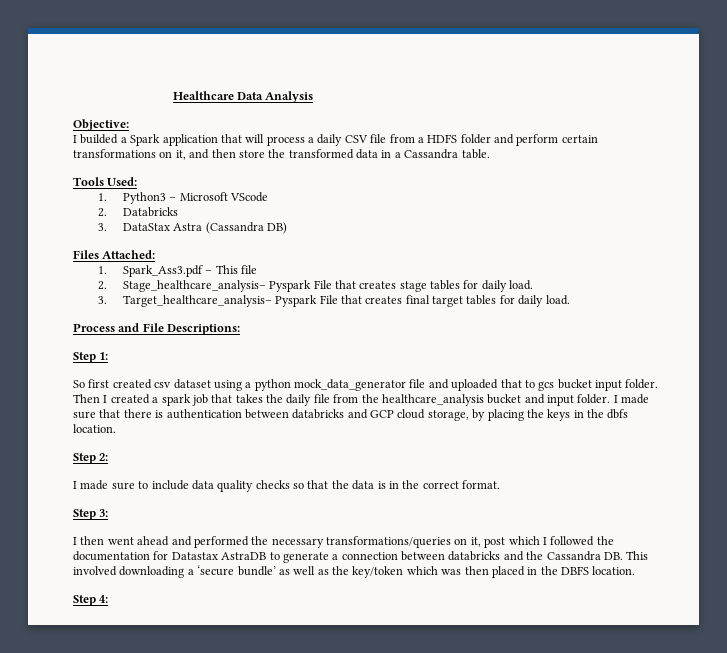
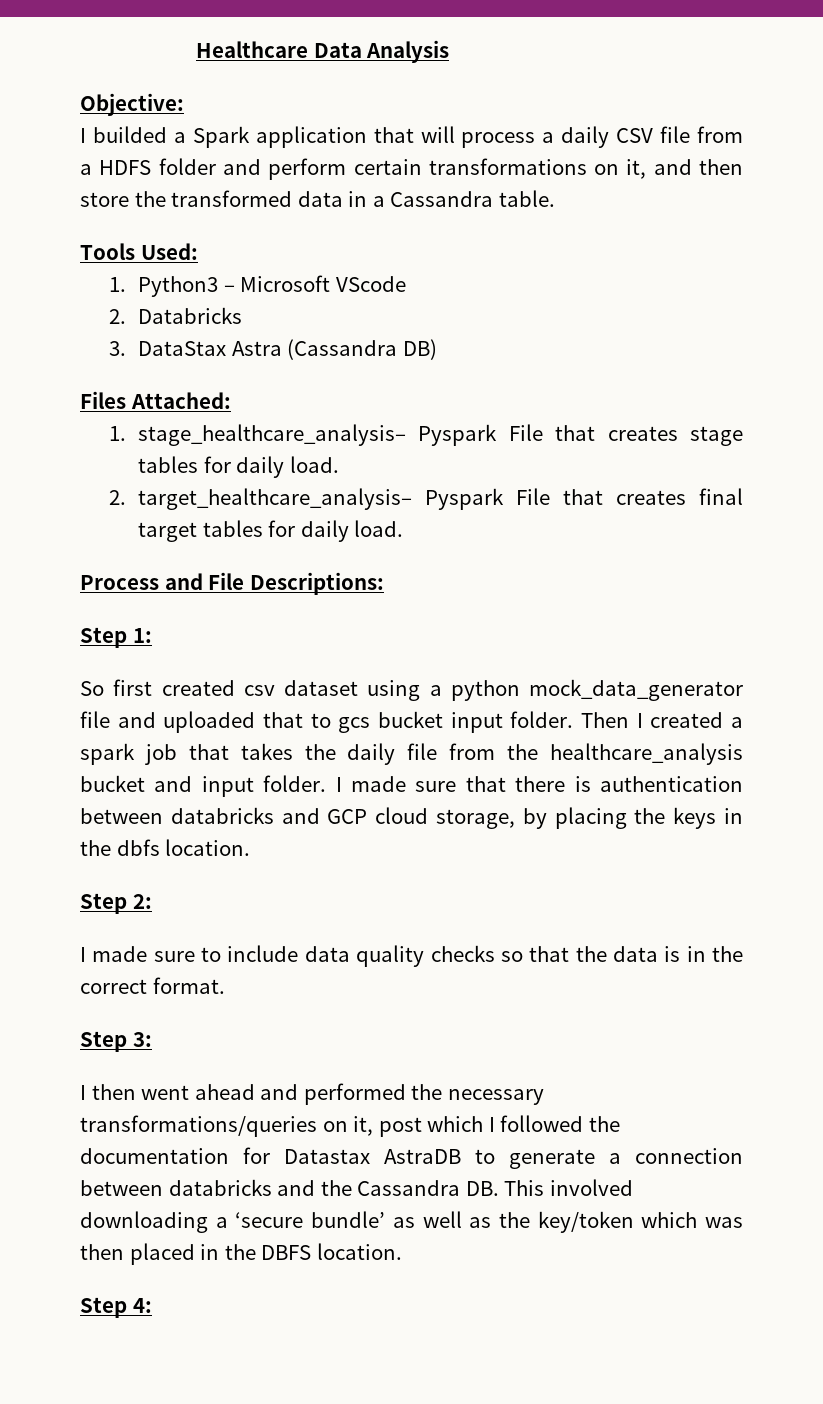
[122,265,257,277] [97,280,266,292] Spark_Ass3.pdf – This file // 2. Stage_healthcare_analysis– -> [138,424,407,446] stage_healthcare_analysis–
[97,295,272,307] 3. Target_healthcare_analysis– -> [109,488,413,510] 2. target_healthcare_analysis–

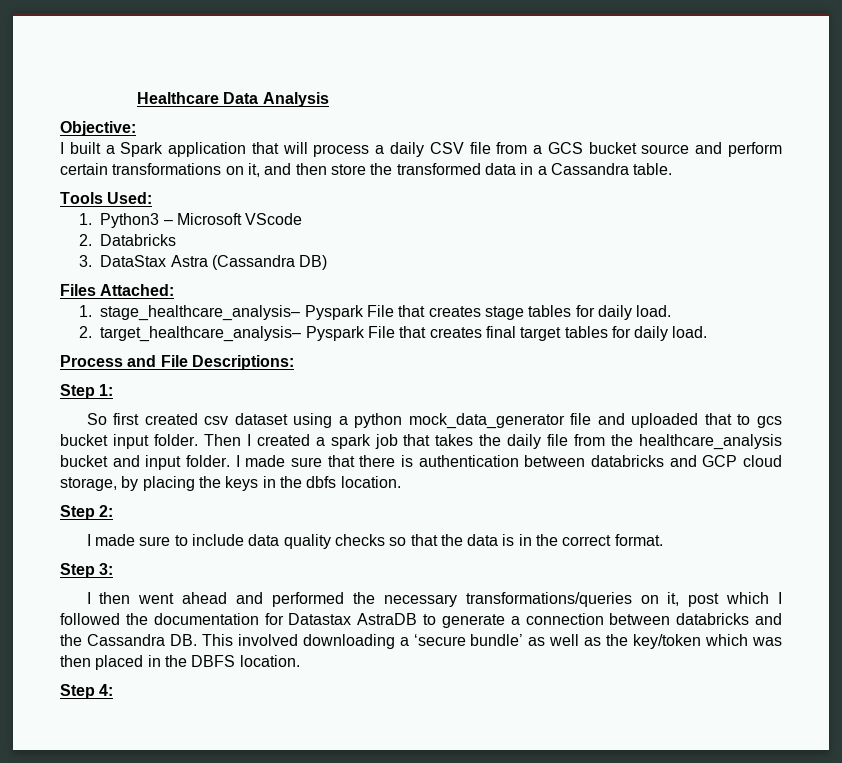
[92,126,167,143] builded -> [69,142,101,154] built
[99,158,216,175] HDFS folder -> [547,142,690,154] GCS bucket source

